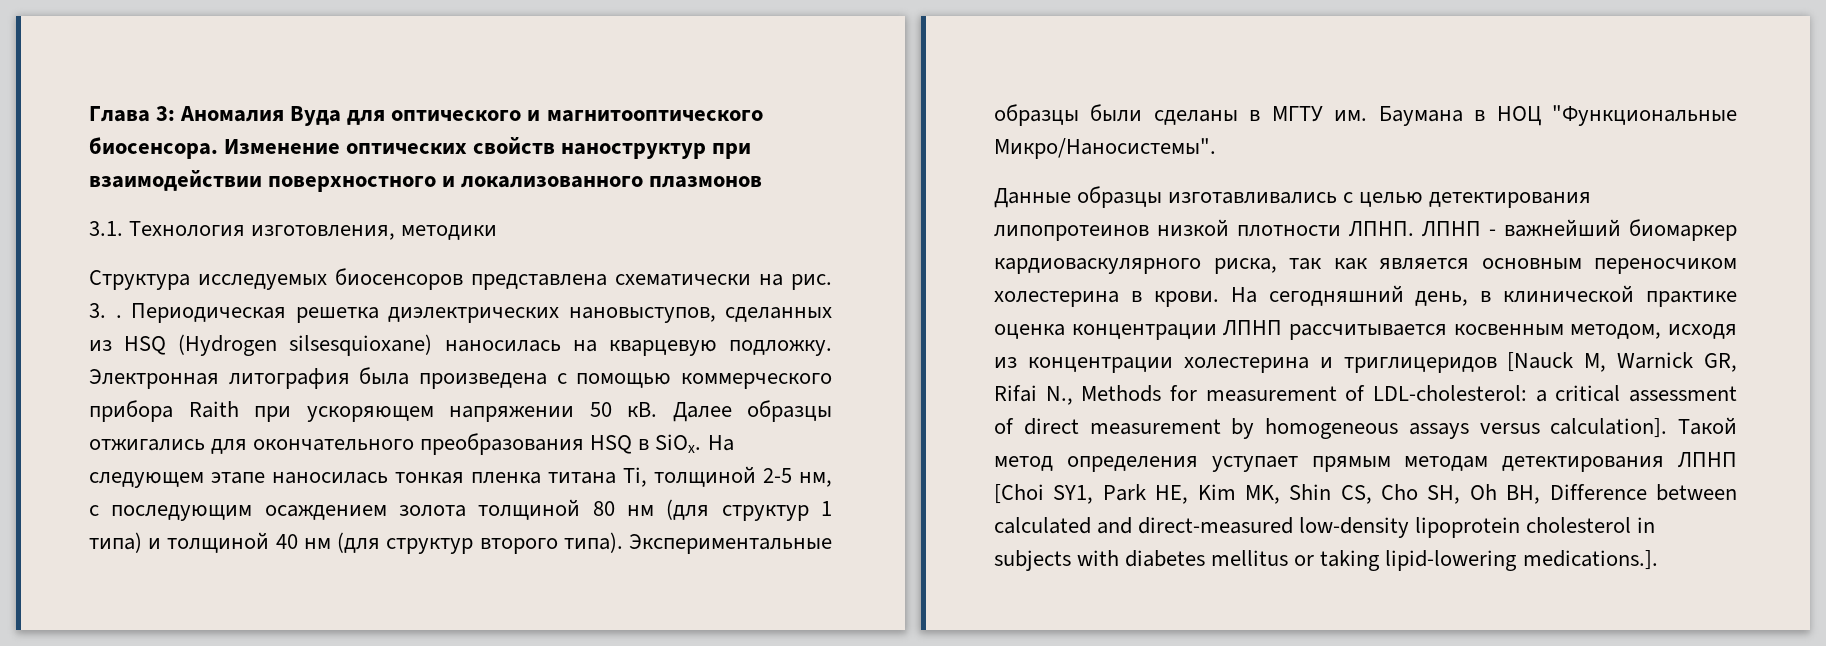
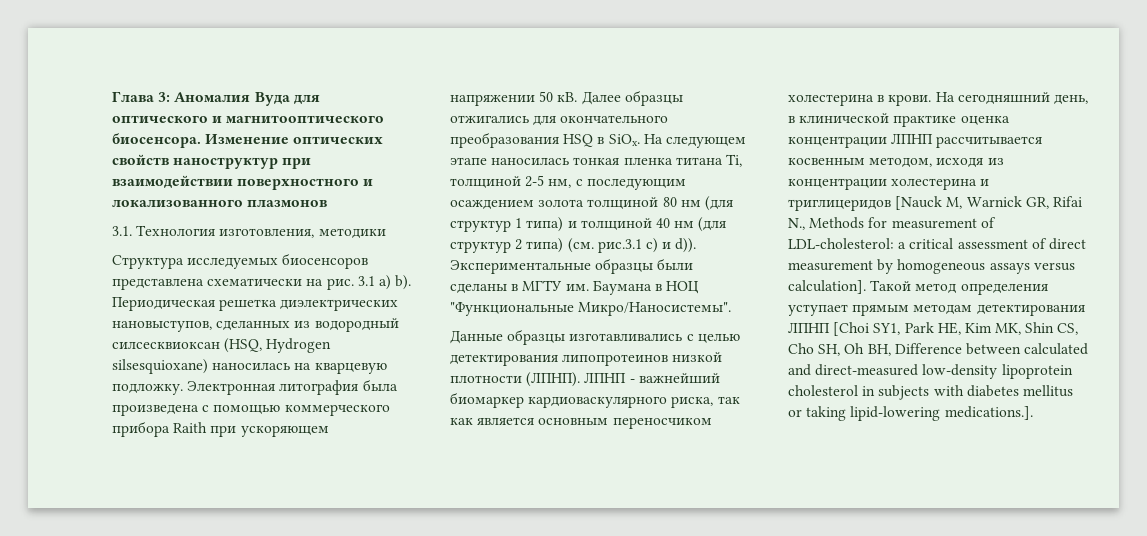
[89,303,122,318] 3. . -> [357,275,412,290] 3.1 a) b).
[124,334,278,356] HSQ (Hydrogen -> [314,318,399,332] [112,338,332,353] водородный силсесквиоксан (HSQ, Hydrogen
[479,532,623,554] второго типа). -> [515,238,697,253] 2 типа) (см. рис.3.1 с) и d)).
[1349,221,1414,237] ЛПНП. -> [526,372,581,387] (ЛПНП).

